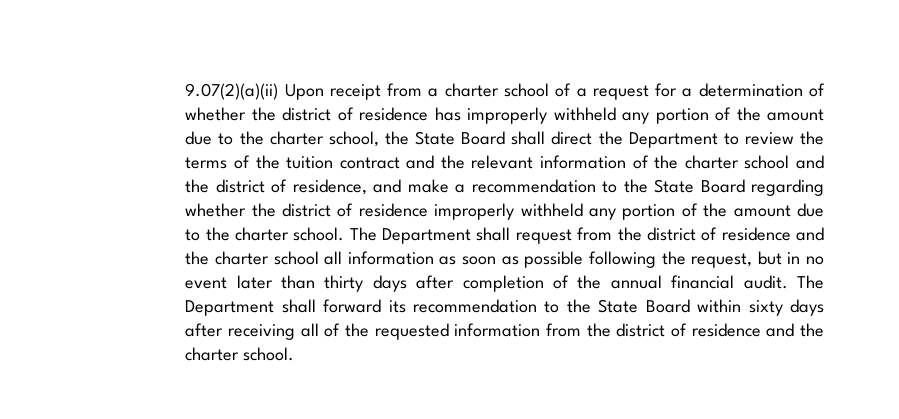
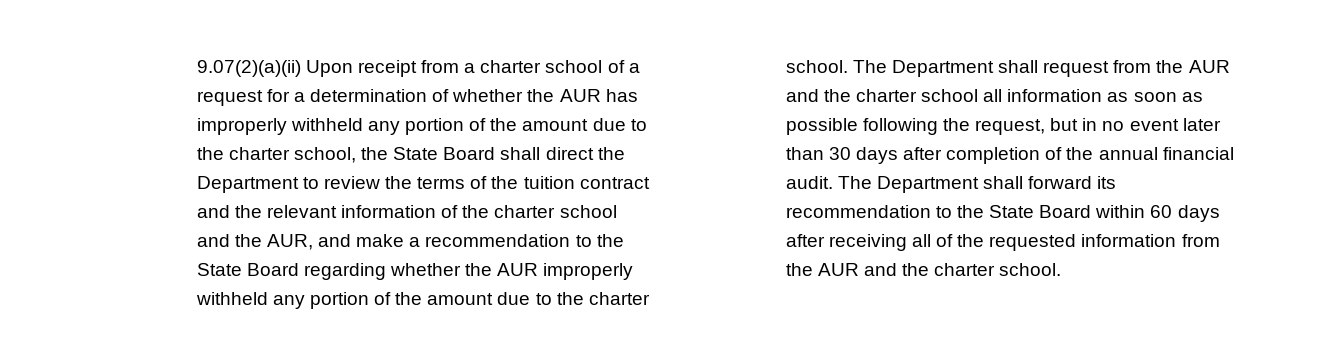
[282,107,429,121] district of residence -> [559,89,601,102] AUR
[215,179,367,195] district of residence, -> [266,234,313,250] AUR,
[282,203,428,217] district of residence -> [497,263,539,276] AUR
[646,227,791,241] district of residence -> [1188,60,1230,73] AUR
[324,275,364,292] thirty -> [828,147,851,160] 30
[748,300,783,316] sixty -> [1150,205,1173,218] 60
[616,323,761,337] district of residence -> [817,263,859,276] AUR

